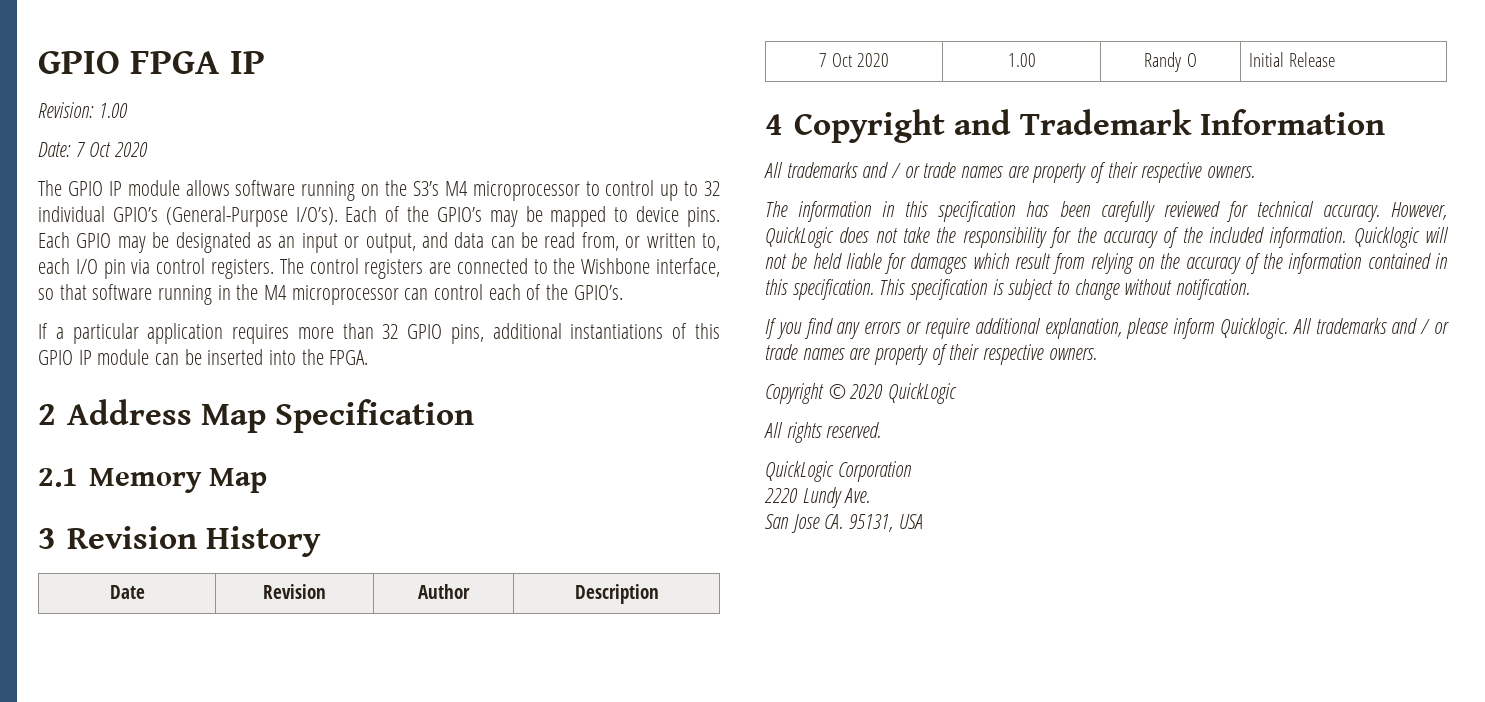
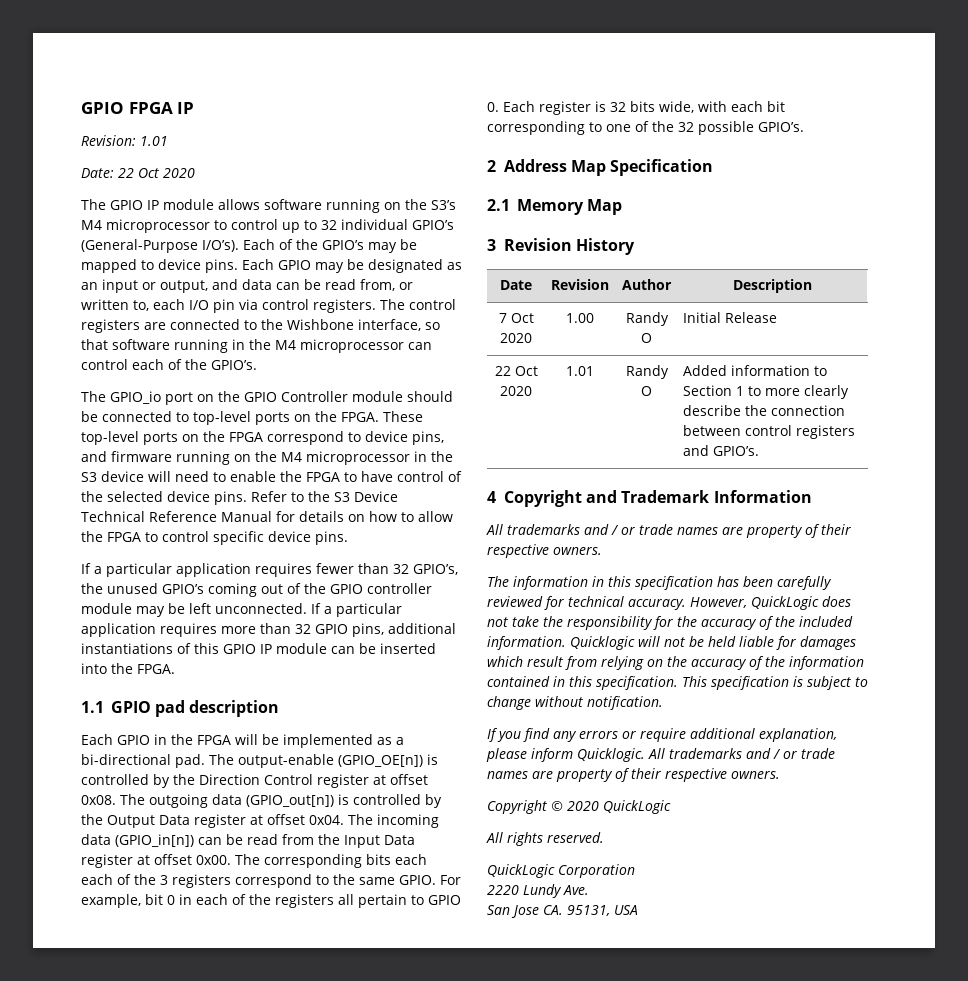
[98,103,128,118] 1.00 -> [140,136,168,146] 1.01
[75,142,85,157] 7 -> [118,168,134,178] 22
(623, 292) none -> [81,391,453,405] [81,411,423,425] [81,431,444,445] [81,451,453,465] [81,471,462,482] [81,491,398,505] [81,511,453,522] [81,531,348,545] [81,563,458,577] [81,583,432,597] [81,603,307,617] The GPIO_io port on the GPIO Controller module should be connected to top-level ports on the FPGA. These top-level ports on the FPGA correspond to device pins, and firmware running on the M4 microprocessor in the S3 device will need to enable the FPGA to have control of the selected device pins. Refer to the S3 Device Technical Reference Manual for details on how to allow the FPGA to control specific device pins. // If a particular application requires fewer than 32 GPIO’s, the unused GPIO’s coming out of the GPIO controller module may be left unconnected.
(369, 357) none -> [81,700,280,717] [81,734,404,748] [81,754,438,768] [81,774,428,788] [81,794,442,808] [81,814,439,828] [81,834,415,848] [81,854,427,868] [81,874,461,888] [81,894,461,908] [487,101,785,115] [487,121,804,135] // 1.1 GPIO pad description // Each GPIO in the FPGA will be implemented as a bi-directional pad. The output-enable (GPIO_OE[n]) is controlled by the Direction Control register at offset 0x08. The outgoing data (GPIO_out[n]) is controlled by the Output Data register at offset 0x04. The incoming data (GPIO_in[n]) can be read from the Input Data register at offset 0x00. The corresponding bits each each of the 3 registers correspond to the same GPIO. For example, bit 0 in each of the registers all pertain to GPIO 0. Each register is 32 bits wide, with each bit corresponding to one of the 32 possible GPIO’s.
(1336, 59) none -> [494,366,538,376] [500,386,532,396] [566,366,594,376] [625,365,669,379] [641,386,652,396] [682,365,827,376] [682,385,849,399] [682,405,845,416] [682,425,855,439] [682,445,759,456] // 22 Oct 2020 | 1.01 | Randy O | Added information to Section 1 to more clearly describe the connection between control registers and GPIO’s.

